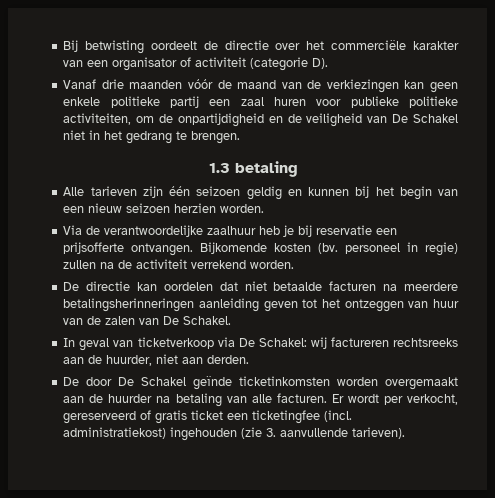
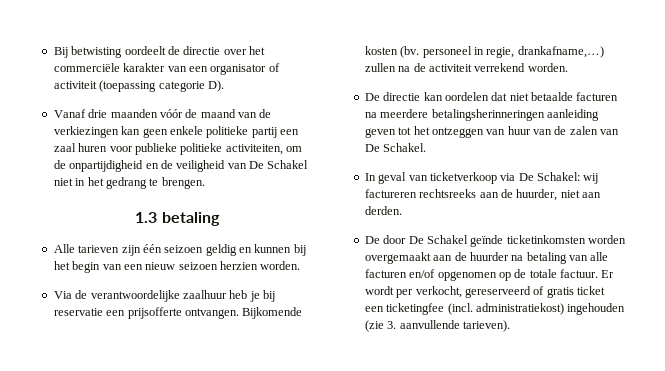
[250,57,309,71] (categorie -> [99,80,205,92] (toepassing categorie
[425,242,458,256] regie) -> [486,46,604,58] regie, drankafname,…)
[276,393,327,403] facturen. -> [364,269,598,281] facturen en/of opgenomen op de totale factuur.

